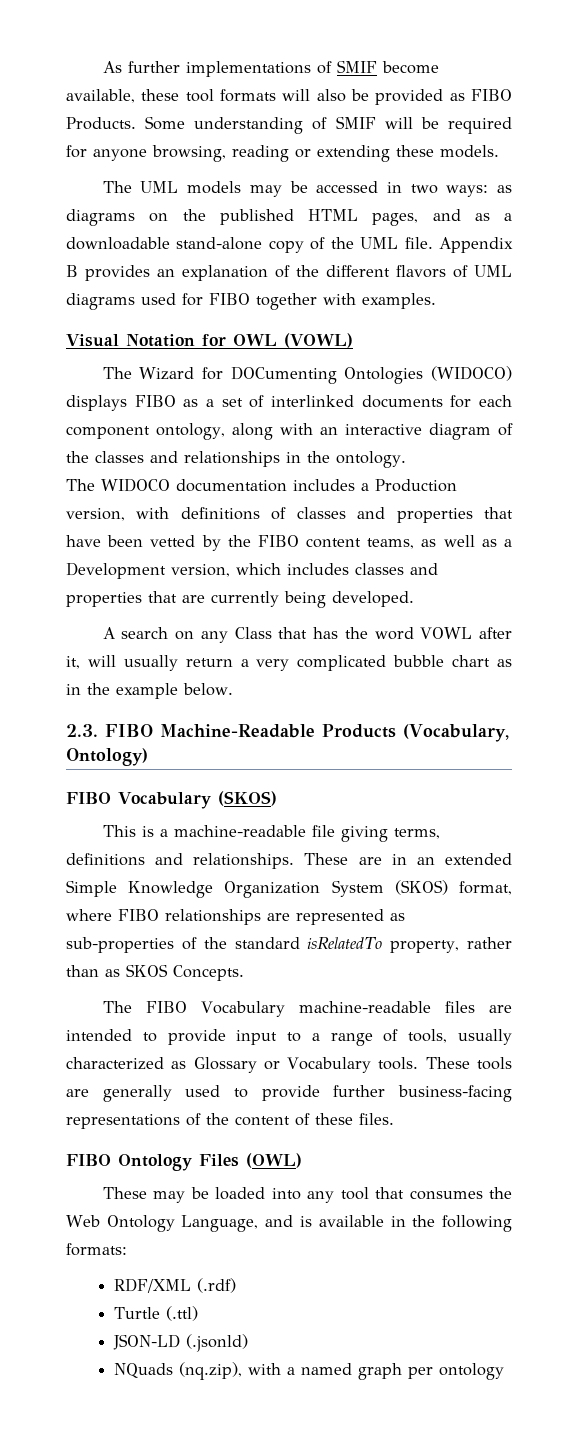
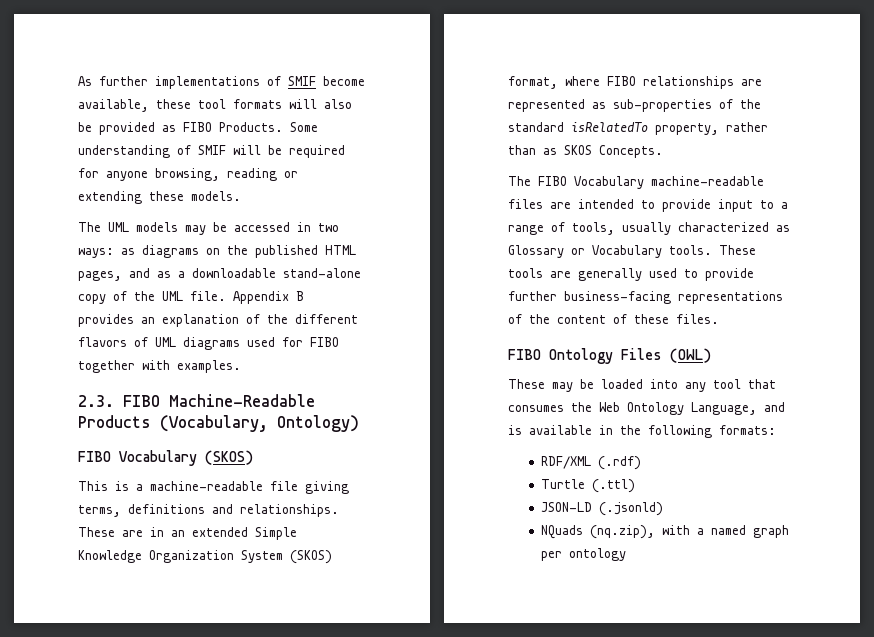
[66,333,353,348] [102,366,512,384] [66,395,512,411] [66,423,513,440] [66,451,406,468] [66,478,457,492] [66,507,513,523] [66,535,512,551] [66,562,438,579] [66,591,414,608] [102,627,512,643] [66,655,512,671] [66,683,233,699] // Visual Notation for OWL (VOWL) // The Wizard for DOCumenting Ontologies (WIDOCO) displays FIBO as a set of interlinked documents for each component ontology, along with an interactive diagram of the classes and relationships in the ontology. // The WIDOCO documentation includes a Production version, with definitions of classes and properties that have been vetted by the FIBO content teams, as well as a Development version, which includes classes and properties that are currently being developed. // A search on any Class that has the word VOWL after it, will usually return a very complicated bubble chart as in the example below. -> (241, 366) none

